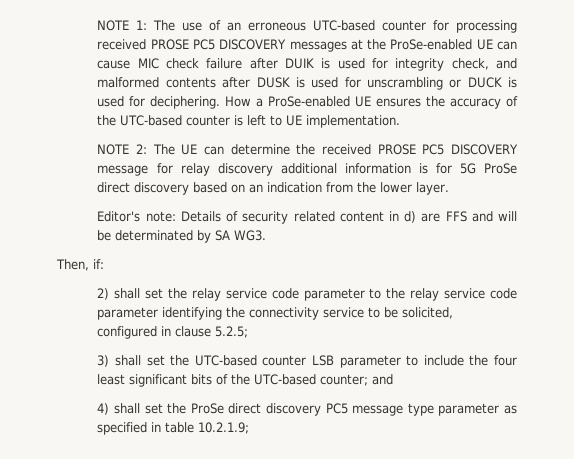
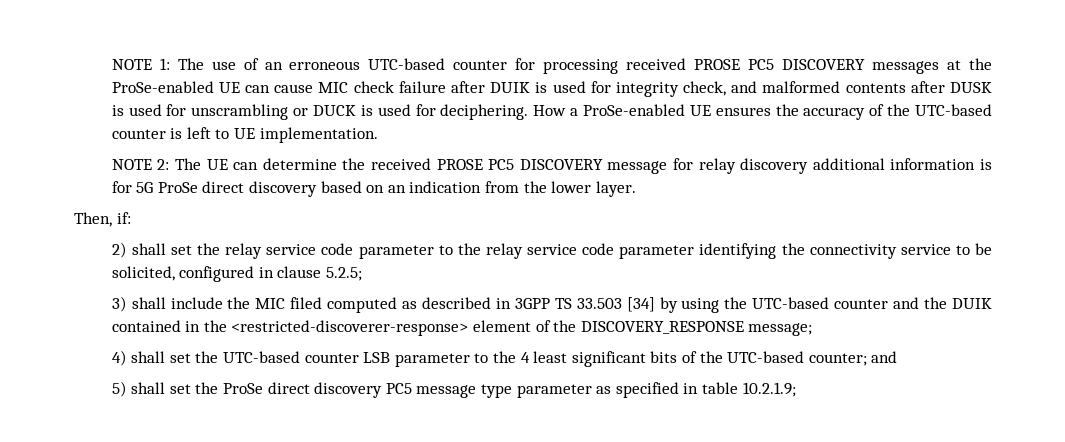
[97,211,517,224] [97,230,267,243] // Editor's note: Details of security related content in d) are FFS and will be determinated by SA WG3. -> (636, 189) none
(142, 360) none -> [170,297,993,313] [111,320,813,336] [111,350,166,366] include the MIC filed computed as described in 3GPP TS 33.503 [34] by using the UTC-based counter and the DUIK contained in the <restricted-discoverer-response> element of the DISCOVERY_RESPONSE message; // 4) shall
[423,355,517,366] include the four -> [493,351,530,363] the 4
[97,403,110,415] 4) -> [111,381,127,397] 5)

